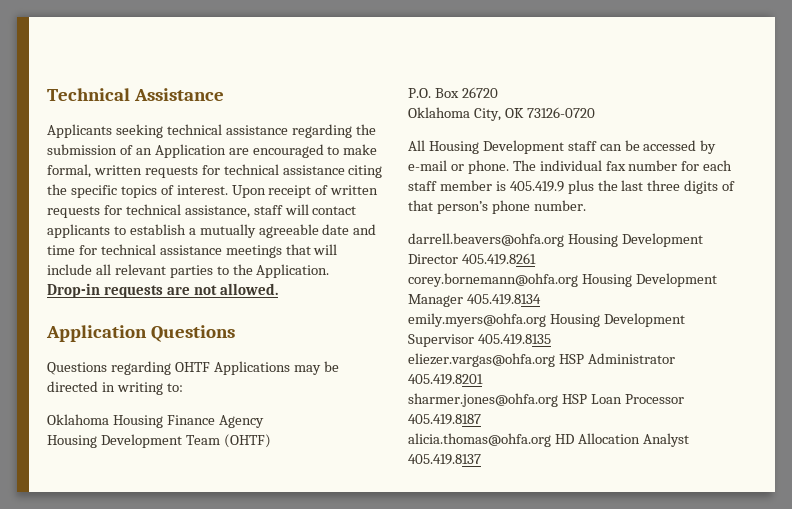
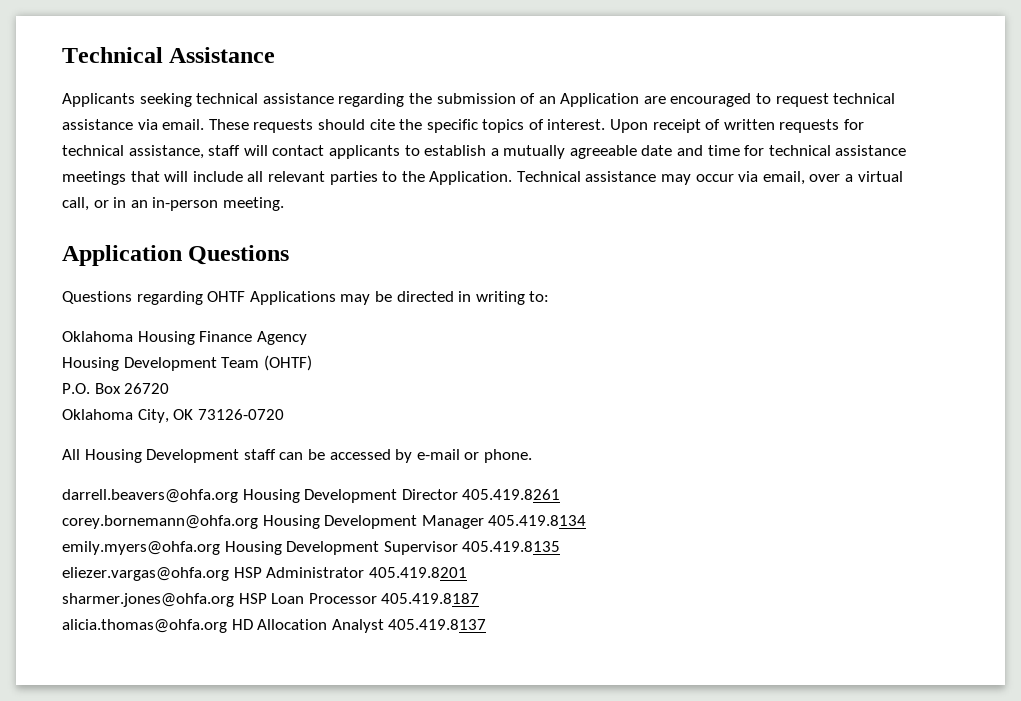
[343,144,378,155] [47,164,383,178] make formal, written requests for technical assistance citing -> [775,93,896,107] [62,119,395,133] request technical assistance via email. These requests should cite
[47,283,278,298] Drop-in requests are not allowed. -> [516,171,903,185] [62,197,284,211] Technical assistance may occur via email, over a virtual call, or in an in-person meeting.
[512,160,733,171] [408,180,736,194] [408,200,586,214] The individual fax number for each staff member is 405.419.9 plus the last three digits of that person’s phone number. -> (532, 456) none

